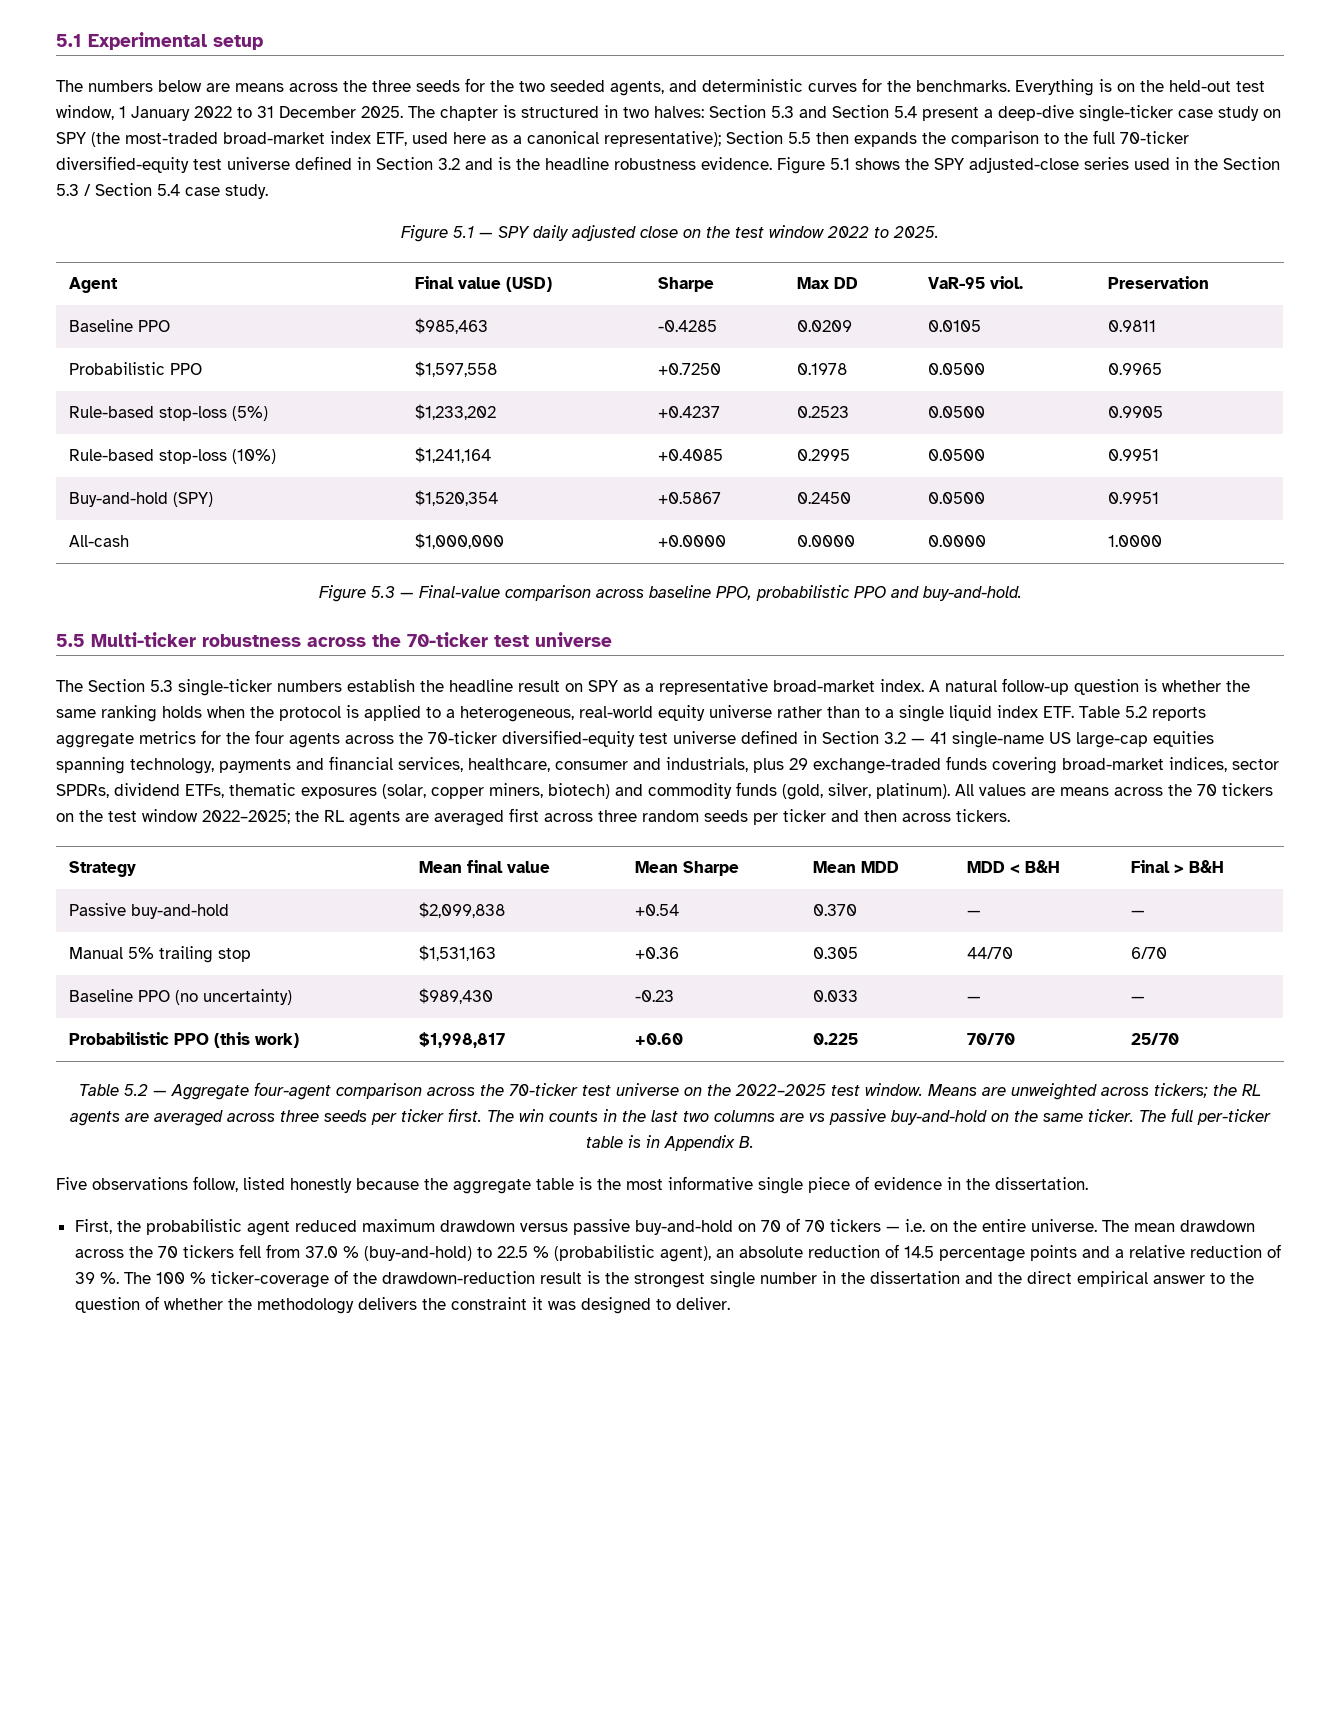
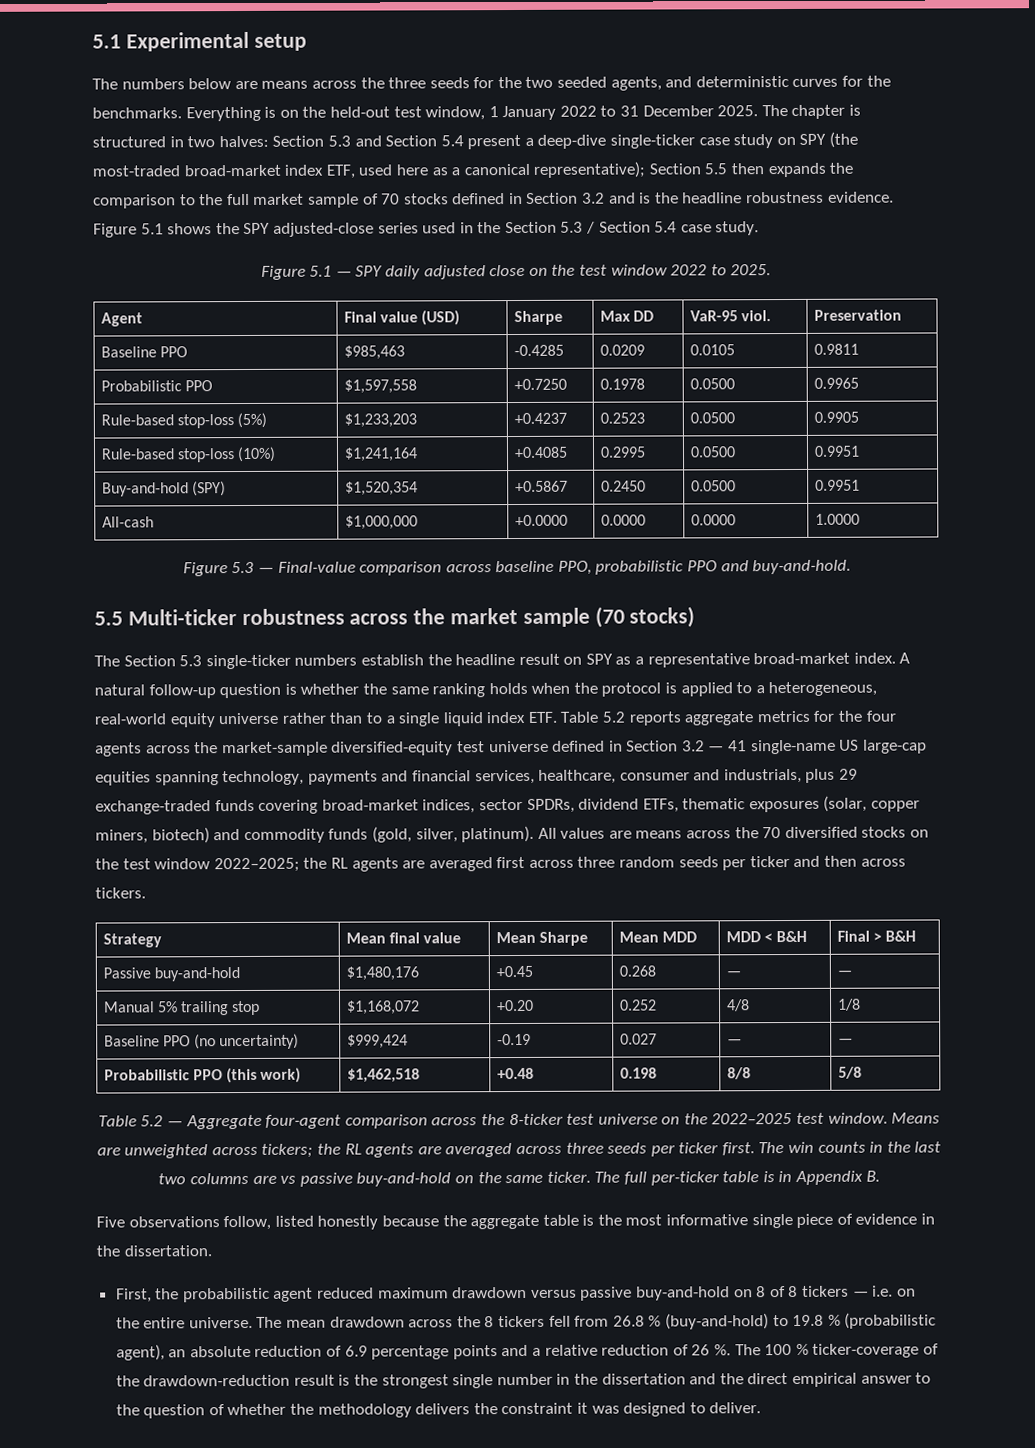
[1120,131,1189,144] [56,156,290,173] 70-ticker diversified-equity test universe -> [253,193,449,208] market sample of 70 stocks
[414,404,496,420] $1,233,202 -> [343,413,417,428] $1,233,203
[407,632,612,647] 70-ticker test universe -> [450,606,696,628] market sample (70 stocks)
[428,731,497,744] 70-ticker -> [221,741,328,757] market-sample
[1222,783,1273,796] tickers -> [784,826,907,839] diversified stocks
[418,902,505,918] [634,904,679,916] [812,904,857,916] $2,099,838 | +0.54 | 0.370 -> [345,966,419,981] [495,965,533,978] [618,965,656,977] $1,480,176 | +0.45 | 0.268
[418,945,496,961] [634,947,679,959] [812,947,858,959] [966,947,1013,959] [1130,947,1167,959] $1,531,163 | +0.36 | 0.305 | 44/70 | 6/70 -> [346,1000,420,1015] [496,999,534,1012] [619,999,657,1011] [726,999,750,1012] [837,998,861,1011] $1,168,072 | +0.20 | 0.252 | 4/8 | 1/8
[418,988,493,1004] [634,990,674,1002] [812,990,858,1002] $989,430 | -0.23 | 0.033 -> [346,1034,408,1049] [496,1033,531,1046] [619,1033,657,1045] $999,424 | -0.19 | 0.027
[418,1032,505,1048] [634,1033,683,1045] [812,1033,858,1045] [966,1033,1015,1045] [1130,1033,1179,1045] $1,998,817 | +0.60 | 0.225 | 70/70 | 25/70 -> [346,1068,420,1083] [496,1067,534,1080] [619,1067,657,1079] [726,1067,751,1080] [837,1066,862,1079] $1,462,518 | +0.48 | 0.198 | 8/8 | 5/8
[509,1083,578,1096] 70-ticker -> [508,1113,563,1126] 8-ticker
[760,1218,825,1232] 70 of 70 -> [756,1285,799,1298] 8 of 8
[157,1246,178,1258] 70 -> [484,1316,495,1328] 8
[304,1246,338,1258] 37.0 -> [612,1315,645,1327] 26.8
[496,1246,528,1258] 22.5 -> [792,1314,825,1326] 19.8
[903,1246,934,1258] 14.5 -> [344,1345,368,1357] 6.9
[74,1272,95,1284] 39 -> [691,1344,711,1356] 26

